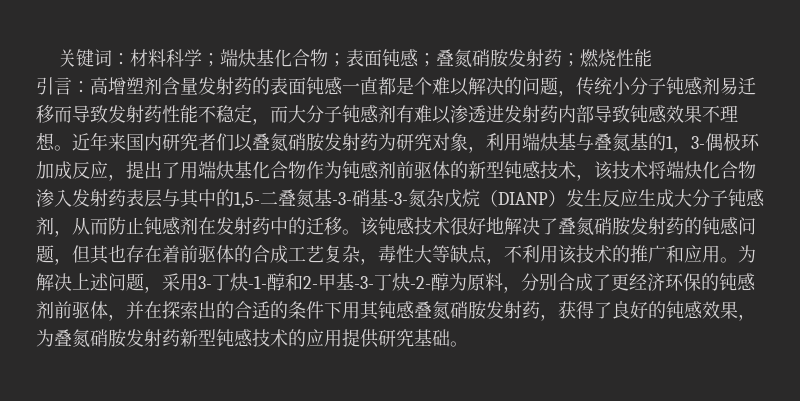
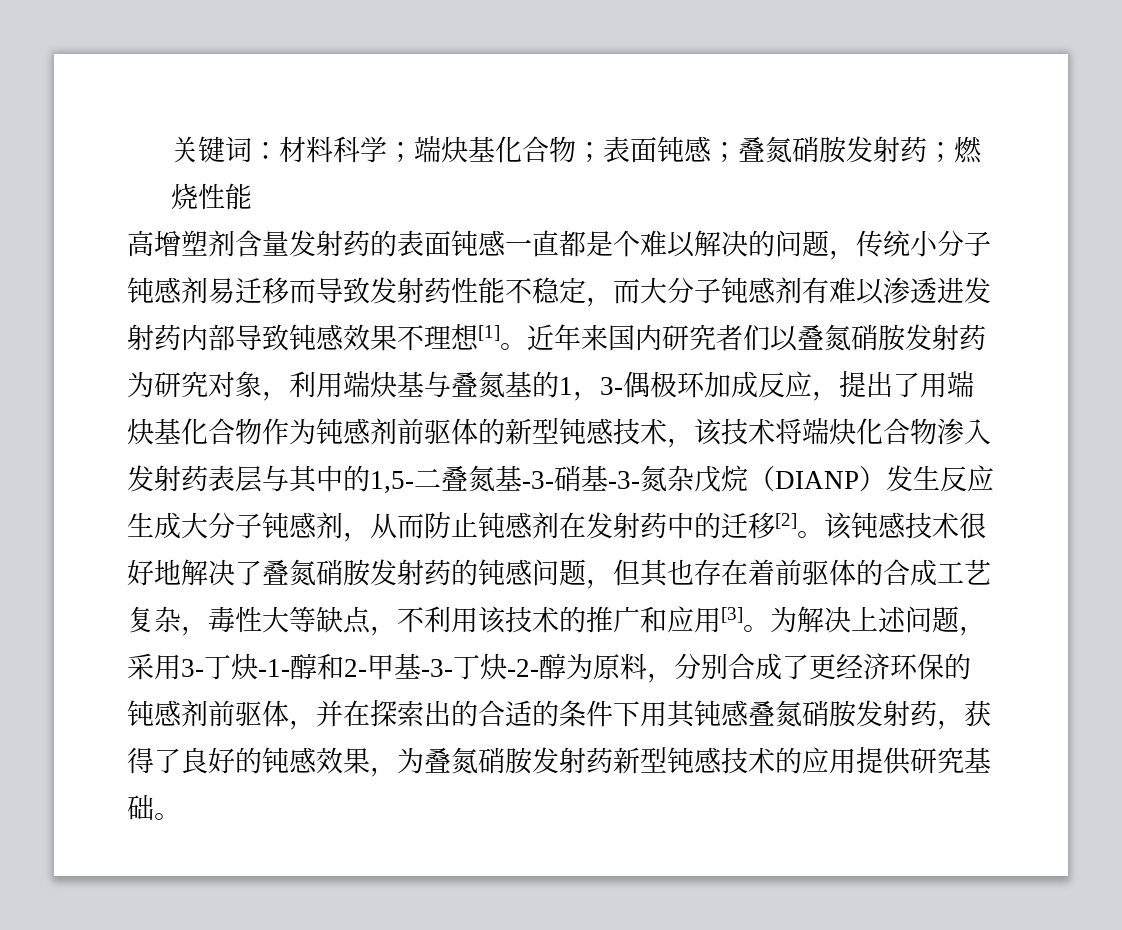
[36,77,90,95] 引言： -> (253, 196) none
(55, 141) none -> [478,325,500,341] [1]
(342, 226) none -> [775,513,797,529] [2]
(720, 254) none -> [721,607,743,623] [3]

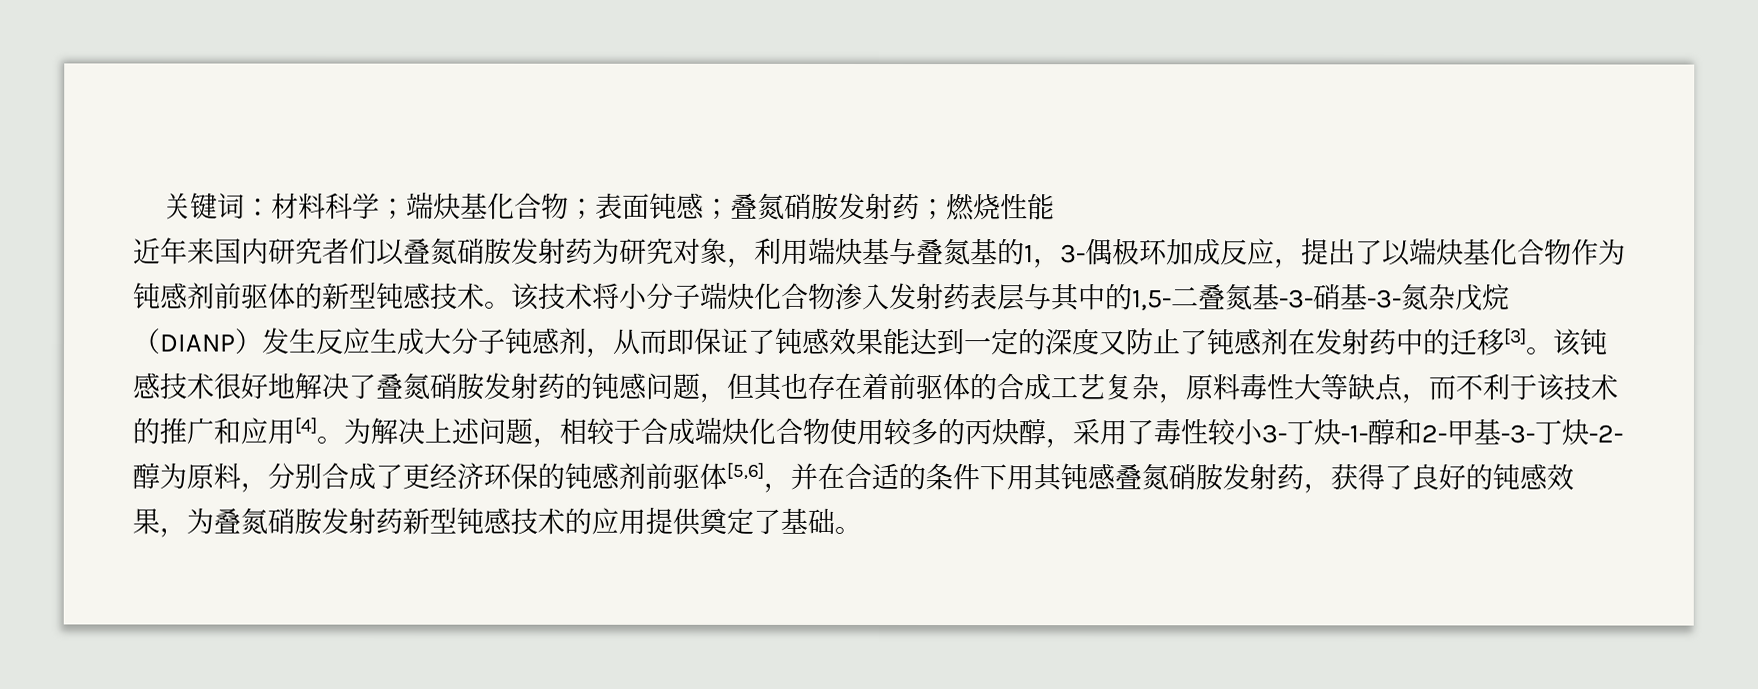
[127,230,991,260] [127,277,991,307] [127,324,500,351] [500,343,527,350] 高增塑剂含量发射药的表面钝感一直都是个难以解决的问题，传统小分子钝感剂易迁移而导致发射药性能不稳定，而大分子钝感剂有难以渗透进发射药内部导致钝感效果不理想[1]。 -> (1055, 207) none
[920,372,947,398] 用 -> [1382,240,1411,267] 以
[667,438,694,448] ， -> [484,301,512,309] 。
(802, 431) none -> [619,282,701,310] 小分子
[424,512,478,539] 防止 -> [666,327,1208,356] 即保证了钝感效果能达到一定的深度又防止了
[775,513,797,529] [2] -> [1504,328,1527,345] [3]
(208, 631) none -> [1185,373,1240,401] 原料
[397,606,478,633] 不利用 -> [1428,373,1537,401] 而不利于
[721,607,743,623] [3] -> [294,417,317,434] [4]
[127,653,181,680] 采用 -> [559,417,1263,449] 相较于合成端炔化合物使用较多的丙炔醇，采用了毒性较小
[289,700,478,730] ，并在探索出的 -> [726,462,764,480] [763,462,845,493] [5,6]，并在
[910,747,964,774] 研究 -> [699,507,781,535] 奠定了

